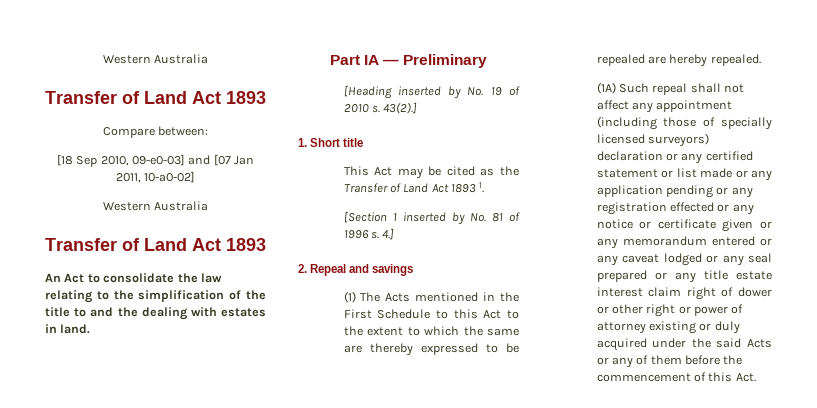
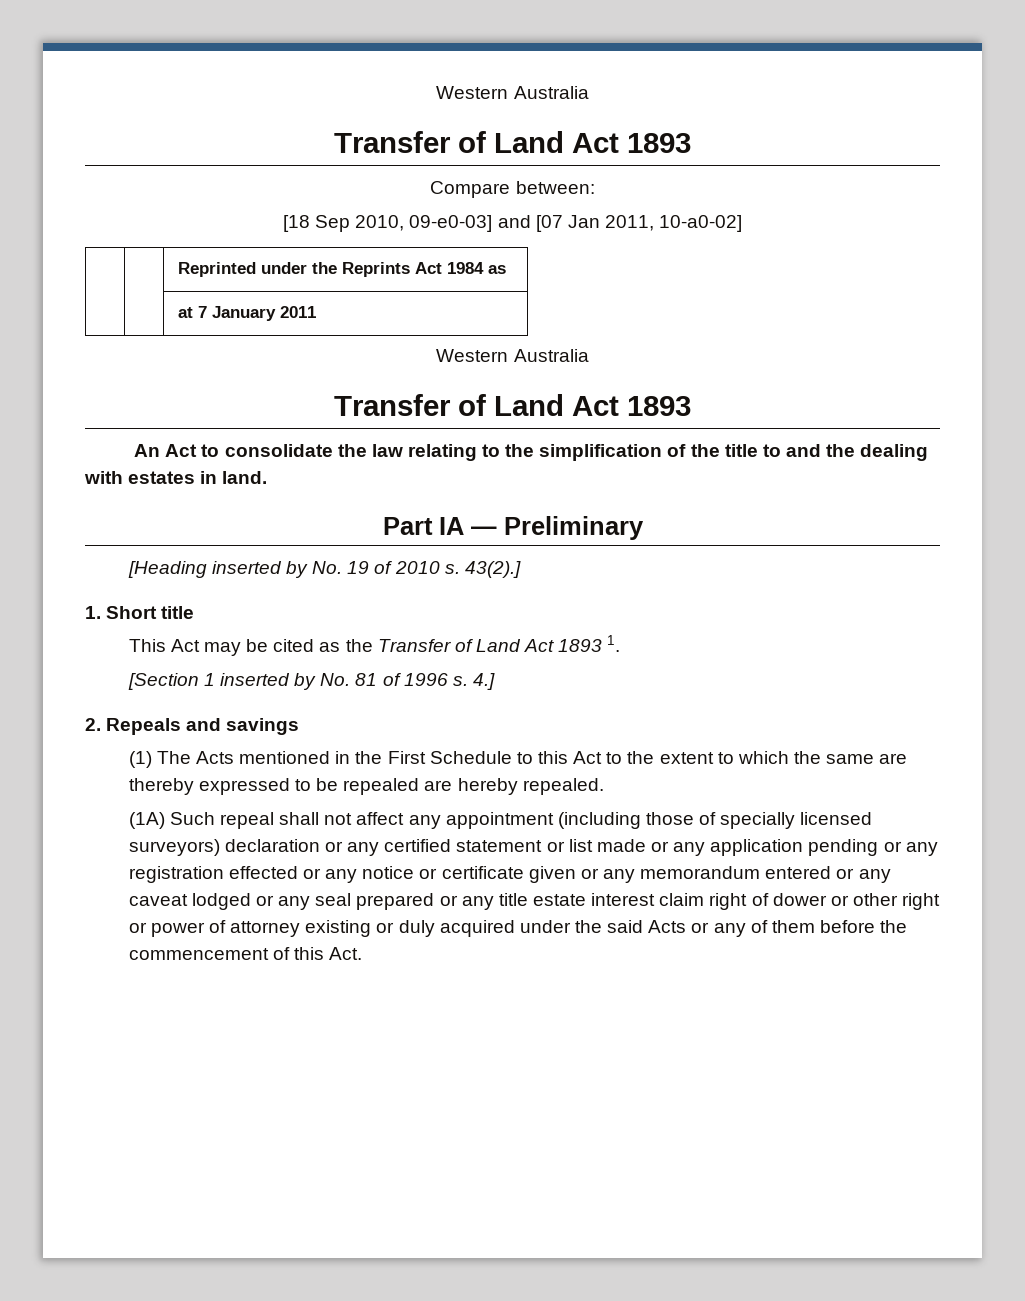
(196, 177) none -> [177,262,506,277] [177,306,316,321] // | | Reprinted under the Reprints Act 1984 as // | | at 7 January 2011
[310,264,347,276] Repeal -> [106,718,182,735] Repeals

